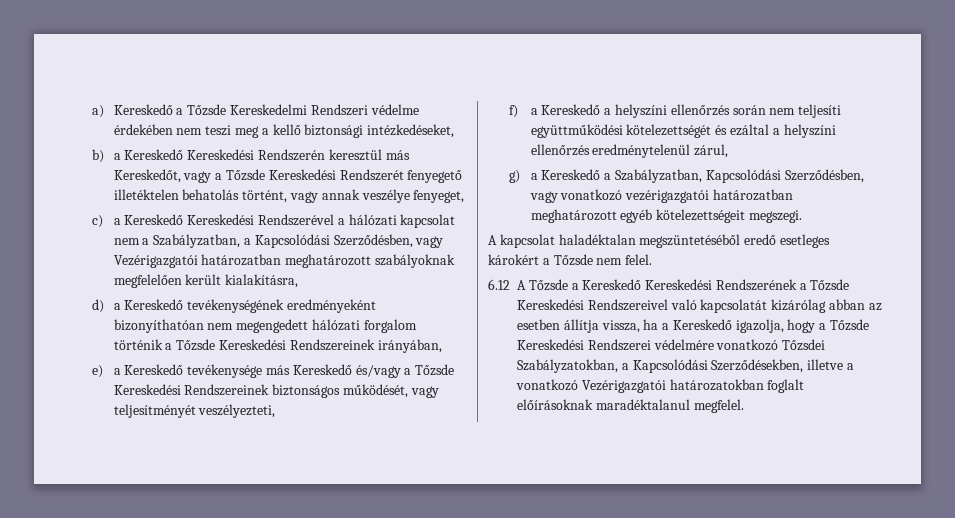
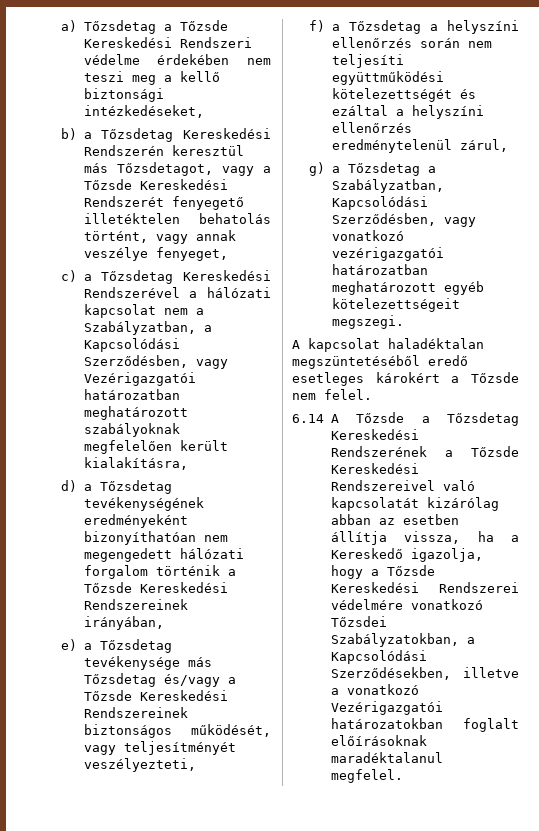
[113,104,308,116] Kereskedő a Tőzsde Kereskedelmi -> [83,20,228,34] [83,37,172,48] Tőzsdetag a Tőzsde Kereskedési
[124,149,184,160] Kereskedő -> [101,128,174,142] Tőzsdetag
[113,169,181,183] Kereskedőt, -> [116,162,213,176] Tőzsdetagot,
[124,214,184,225] Kereskedő -> [101,270,174,284] Tőzsdetag
[124,299,184,310] Kereskedő -> [99,480,172,494] Tőzsdetag
[124,364,184,375] Kereskedő -> [99,639,172,653] Tőzsdetag
[292,364,352,375] Kereskedő -> [83,673,156,687] Tőzsdetag
[541,104,601,115] Kereskedő -> [348,20,421,34] Tőzsdetag
[541,169,601,180] Kereskedő -> [347,162,420,176] Tőzsdetag
[488,279,510,290] 6.12 -> [292,414,324,423] 6.14
[582,279,642,290] Kereskedő -> [447,412,519,426] Tőzsdetag

